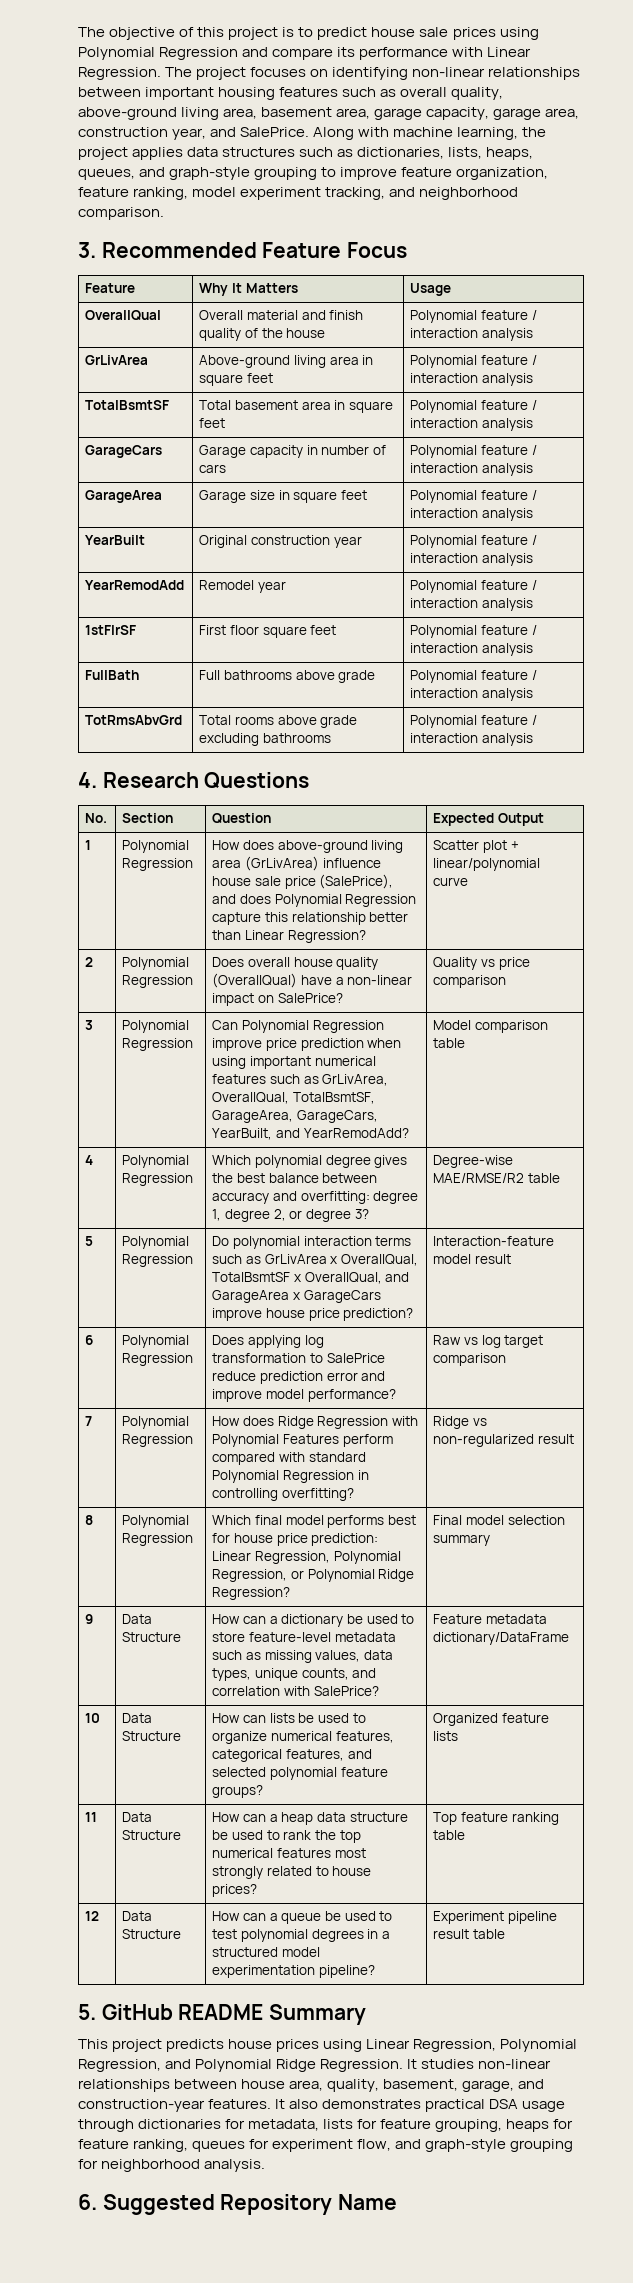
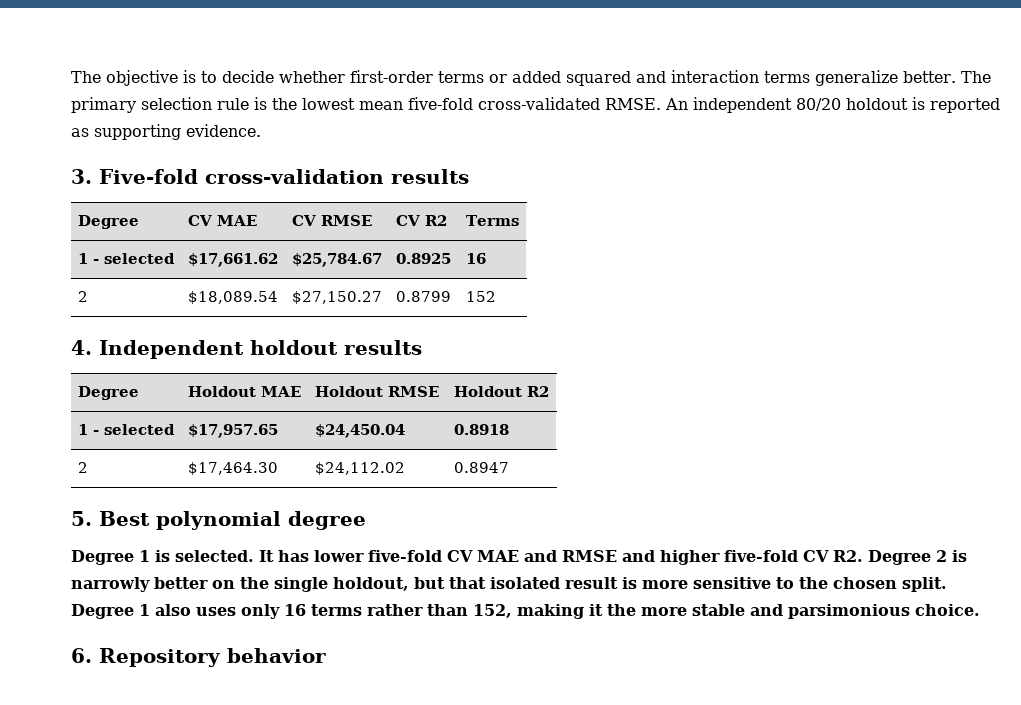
[179,27,539,40] [78,47,532,60] [78,67,581,80] [78,87,504,100] [78,107,580,120] [78,127,547,140] [78,147,534,160] [78,167,549,180] [78,187,519,200] [78,207,164,220] [78,242,408,258] [85,283,136,293] [199,283,298,296] [410,283,452,296] [85,310,162,321] [199,310,364,320] [199,328,326,341] [410,310,537,323] [410,328,533,341] [85,355,149,365] [199,355,374,368] [199,373,273,386] [410,355,537,368] [410,373,533,386] [85,400,170,410] [199,400,393,413] [199,418,226,428] [410,400,537,413] [410,418,533,431] [85,445,163,458] [199,445,386,458] [199,464,227,473] [410,445,537,458] [410,463,533,476] [85,490,163,503] [199,490,367,503] [410,490,537,503] [410,508,533,521] [85,535,146,545] [199,535,362,548] [410,535,537,548] [410,553,533,566] [85,580,185,590] [199,580,286,593] [410,580,537,593] [410,598,533,611] [85,625,137,635] [199,625,337,638] [410,625,537,638] [410,643,533,656] [85,670,140,680] [199,670,376,683] [410,670,537,683] [410,688,533,701] [85,715,183,725] [199,715,358,728] [199,733,331,746] [410,715,537,728] [410,733,533,746] [78,772,310,789] [85,813,108,823] [122,813,174,823] [212,813,272,824] [433,813,544,826] [85,840,92,850] [122,840,190,853] [122,858,194,871] [212,840,404,853] [212,856,381,871] [212,874,394,889] [212,894,417,907] [212,912,409,925] [212,930,366,943] [433,840,519,853] [433,858,541,871] [433,877,469,886] [85,957,94,967] [122,957,190,970] [122,975,194,988] [212,957,379,970] [212,973,413,988] [212,993,343,1006] [433,957,530,970] [433,975,507,988] [85,1020,94,1030] [122,1020,190,1033] [122,1038,194,1051] [212,1020,384,1033] [212,1038,402,1051] [212,1056,376,1069] [212,1074,389,1086] [212,1092,375,1104] [212,1110,378,1123] [212,1128,409,1140] [433,1020,548,1033] [433,1038,466,1048] [85,1155,94,1165] [122,1155,190,1168] [122,1173,194,1186] [212,1155,408,1168] [212,1173,378,1183] [212,1191,419,1204] [212,1209,369,1222] [433,1155,514,1168] [433,1173,560,1183] [85,1236,94,1246] [122,1236,190,1249] [122,1254,194,1267] [212,1236,412,1249] [212,1254,418,1266] [212,1272,410,1284] [212,1290,381,1303] [212,1308,414,1321] [433,1236,555,1246] [433,1254,511,1264] [85,1335,94,1345] [122,1335,190,1348] [122,1353,194,1366] [212,1335,324,1348] [212,1353,385,1363] [212,1371,386,1384] [212,1389,396,1402] [433,1335,544,1348] [433,1353,507,1366] [85,1416,93,1426] [122,1416,190,1429] [122,1434,194,1447] [212,1416,418,1429] [212,1434,393,1447] [212,1452,366,1465] [212,1470,369,1483] [212,1488,354,1501] [433,1416,487,1429] [433,1434,574,1447] [85,1515,94,1525] [122,1515,190,1528] [122,1533,194,1546] [212,1515,416,1528] [212,1533,379,1546] [212,1551,401,1564] [212,1569,415,1582] [212,1587,291,1600] [433,1515,565,1525] [433,1534,491,1546] [85,1614,94,1624] [122,1614,153,1624] [122,1632,182,1642] [212,1614,415,1627] [212,1632,396,1642] [212,1650,393,1663] [212,1668,377,1681] [212,1686,379,1696] [433,1614,547,1624] [433,1632,570,1645] [85,1713,101,1723] [122,1713,153,1723] [122,1731,182,1741] [212,1713,366,1723] [212,1731,394,1744] [212,1749,372,1762] [212,1767,388,1780] [212,1785,264,1798] [433,1713,549,1726] [433,1731,459,1741] [85,1812,98,1822] [122,1812,153,1822] [122,1830,182,1840] [212,1812,408,1825] [212,1830,361,1843] [212,1848,366,1858] [212,1866,372,1879] [212,1884,258,1897] [433,1812,559,1825] [433,1830,466,1840] [85,1911,100,1921] [122,1911,153,1921] [122,1929,182,1939] [212,1911,393,1924] [212,1929,390,1942] [212,1947,320,1957] [212,1965,375,1978] [433,1911,557,1924] [433,1929,505,1939] [78,2004,367,2025] [78,2039,578,2052] [78,2059,552,2072] [78,2079,545,2092] [78,2099,566,2112] [78,2119,574,2132] [78,2139,574,2152] [78,2159,266,2172] [78,2194,398,2215] of this project is to predict house sale prices using Polynomial Regression and compare its performance with Linear Regression. The project focuses on identifying non-linear relationships between important housing features such as overall quality, above-ground living area, basement area, garage capacity, garage area, construction year, and SalePrice. Along with machine learning, the project applies data structures such as dictionaries, lists, heaps, queues, and graph-style grouping to improve feature organization, feature ranking, model experiment tracking, and neighborhood comparison. // 3. Recommended Feature Focus // Feature | Why It Matters | Usage // OverallQual | Overall material and finish quality of the house | Polynomial feature / interaction analysis // GrLivArea | Above-ground living area in square feet | Polynomial feature / interaction analysis // TotalBsmtSF | Total basement area in square feet | Polynomial feature / interaction analysis // GarageCars | Garage capacity in number of cars | Polynomial feature / interaction analysis // GarageArea | Garage size in square feet | Polynomial feature / interaction analysis // YearBuilt | Original construction year | Polynomial feature / interaction analysis // YearRemodAdd | Remodel year | Polynomial feature / interaction analysis // 1stFlrSF | First floor square feet | Polynomial feature / interaction analysis // FullBath | Full bathrooms above grade | Polynomial feature / interaction analysis // TotRmsAbvGrd | Total rooms above grade excluding bathrooms | Polynomial feature / interaction analysis // 4. Research Questions // No. | Section | Question | Expected Output // 1 | Polynomial Regression | How does above-ground living area (GrLivArea) influence house sale price (SalePrice), and does Polynomial Regression capture this relationship better than Linear Regression? | Scatter plot + linear/polynomial curve // 2 | Polynomial Regression | Does overall house quality (OverallQual) have a non-linear impact on SalePrice? | Quality vs price comparison // 3 | Polynomial Regression | Can Polynomial Regression improve price prediction when using important numerical features such as GrLivArea, OverallQual, TotalBsmtSF, GarageArea, GarageCars, YearBuilt, and YearRemodAdd? | Model comparison table // 4 | Polynomial Regression | Which polynomial degree gives the best balance between accuracy and overfitting: degree 1, degree 2, or degree 3? | Degree-wise MAE/RMSE/R2 table // 5 | Polynomial Regression | Do polynomial interaction terms such as GrLivArea x OverallQual, TotalBsmtSF x OverallQual, and GarageArea x GarageCars improve house price prediction? | Interaction-feature model result // 6 | Polynomial Regression | Does applying log transformation to SalePrice reduce prediction error and improve model performance? | Raw vs log target comparison // 7 | Polynomial Regression | How does Ridge Regression with Polynomial Features perform compared with standard Polynomial Regression in controlling overfitting? | Ridge vs non-regularized result // 8 | Polynomial Regression | Which final model performs best for house price prediction: Linear Regression, Polynomial Regression, or Polynomial Ridge Regression? | Final model selection summary // 9 | Data Structure | How can a dictionary be used to store feature-level metadata such as missing values, data types, unique counts, and correlation with SalePrice? | Feature metadata dictionary/DataFrame // 10 | Data Structure | How can lists be used to organize numerical features, categorical features, and selected polynomial feature groups? | Organized feature lists // 11 | Data Structure | How can a heap data structure be used to rank the top numerical features most strongly related to house prices? | Top feature ranking table // 12 | Data Structure | How can a queue be used to test polynomial degrees in a structured model experimentation pipeline? | Experiment pipeline result table // 5. GitHub README Summary // This project predicts house prices using Linear Regression, Polynomial Regression, and Polynomial Ridge Regression. It studies non-linear relationships between house area, quality, basement, garage, and construction-year features. It also demonstrates practical DSA usage through dictionaries for metadata, lists for feature grouping, heaps for feature ranking, queues for experiment flow, and graph-style grouping for neighborhood analysis. // 6. Suggested Repository Name -> [183,70,991,86] [71,97,1000,113] [71,124,261,140] [71,169,469,184] [77,215,139,229] [187,215,257,226] [291,215,372,226] [395,215,447,226] [465,215,519,226] [77,253,175,264] [187,253,278,267] [291,253,382,267] [395,253,451,264] [465,253,486,264] [77,291,88,302] [187,291,278,304] [291,291,382,304] [395,291,451,302] [465,291,496,302] [71,340,422,359] [77,386,139,400] [187,386,301,397] [314,386,439,397] [453,386,549,397] [77,424,175,435] [187,424,278,438] [314,424,405,438] [453,424,509,435] [77,462,88,473] [187,462,278,475] [314,462,405,475] [453,462,509,473] [71,511,366,530] [71,550,967,565] [71,577,947,592] [71,604,980,619] [71,648,326,667] is to decide whether first-order terms or added squared and interaction terms generalize better. The primary selection rule is the lowest mean five-fold cross-validated RMSE. An independent 80/20 holdout is reported as supporting evidence. // 3. Five-fold cross-validation results // Degree | CV MAE | CV RMSE | CV R2 | Terms // 1 - selected | $17,661.62 | $25,784.67 | 0.8925 | 16 // 2 | $18,089.54 | $27,150.27 | 0.8799 | 152 // 4. Independent holdout results // Degree | Holdout MAE | Holdout RMSE | Holdout R2 // 1 - selected | $17,957.65 | $24,450.04 | 0.8918 // 2 | $17,464.30 | $24,112.02 | 0.8947 // 5. Best polynomial degree // Degree 1 is selected. It has lower five-fold CV MAE and RMSE and higher five-fold CV R2. Degree 2 is narrowly better on the single holdout, but that isolated result is more sensitive to the chosen split. Degree 1 also uses only 16 terms rather than 152, making it the more stable and parsimonious choice. // 6. Repository behavior

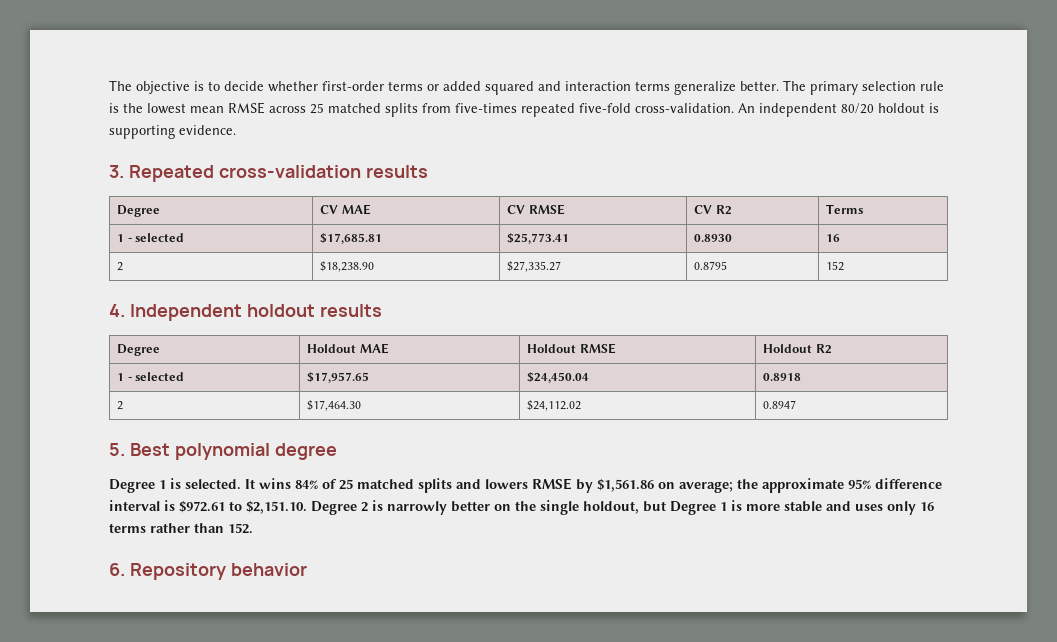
[408,97,661,110] five-fold cross-validated RMSE. -> [228,102,734,117] RMSE across 25 matched splits from five-times repeated five-fold cross-validation.
[930,98,1000,113] [71,128,89,137] reported as -> (939, 108) none
[99,169,198,184] Five-fold -> [128,165,214,182] Repeated
[187,253,278,267] [291,253,382,267] [395,253,451,264] $17,661.62 | $25,784.67 | 0.8925 -> [320,232,383,244] [507,232,570,244] [694,234,733,242] $17,685.81 | $25,773.41 | 0.8930
[187,291,278,304] [291,291,382,304] [395,291,451,302] $18,089.54 | $27,150.27 | 0.8799 -> [320,261,375,272] [507,261,562,272] [694,261,728,270] $18,238.90 | $27,335.27 | 0.8795
[278,550,863,565] has lower five-fold CV MAE and RMSE and higher five-fold CV R2. -> [259,478,942,493] [109,500,307,514] wins 84% of 25 matched splits and lowers RMSE by $1,561.86 on average; the approximate 95% difference interval is $972.61 to $2,151.10.
[449,577,947,592] [71,604,191,619] that isolated result is more sensitive to the chosen split. Degree 1 also -> [670,500,851,515] Degree 1 is more stable and
[473,604,980,619] 152, making it the more stable and parsimonious choice. -> [228,523,253,534] 152.

